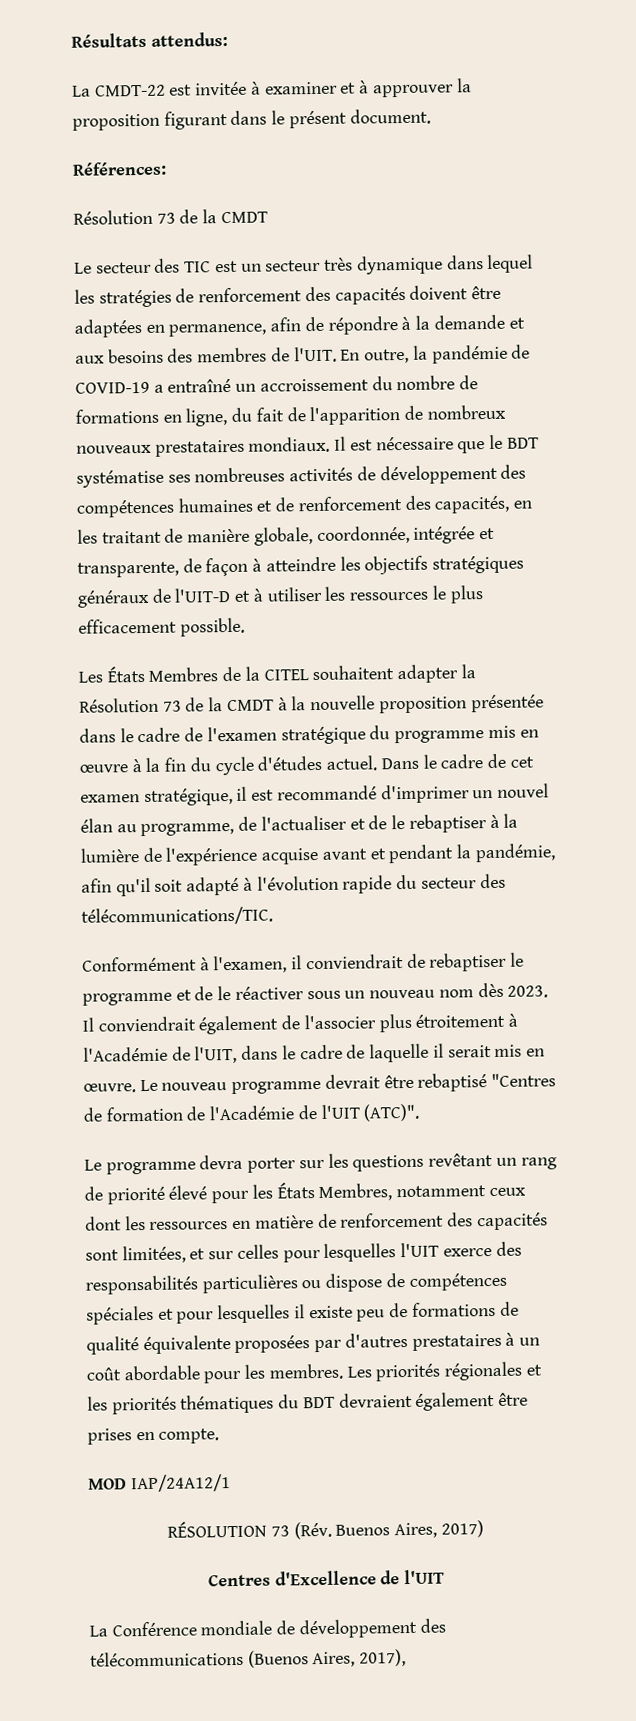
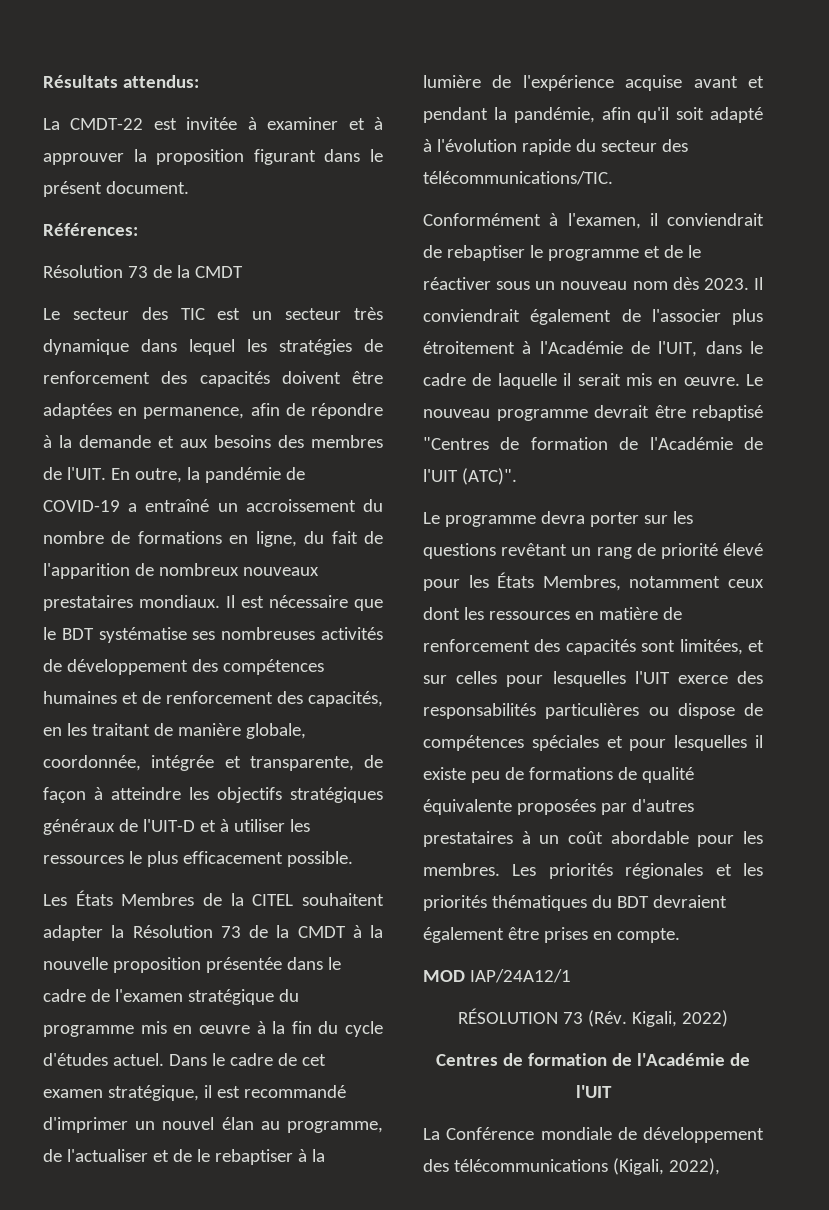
[335,1520,484,1539] [207,1570,377,1587] Buenos Aires, 2017) // Centres d'Excellence -> [631,1010,728,1027] [436,1053,725,1066] Kigali, 2022) // Centres de formation de l'Académie
[247,1649,407,1668] (Buenos Aires, 2017), -> [612,1158,720,1175] (Kigali, 2022),

